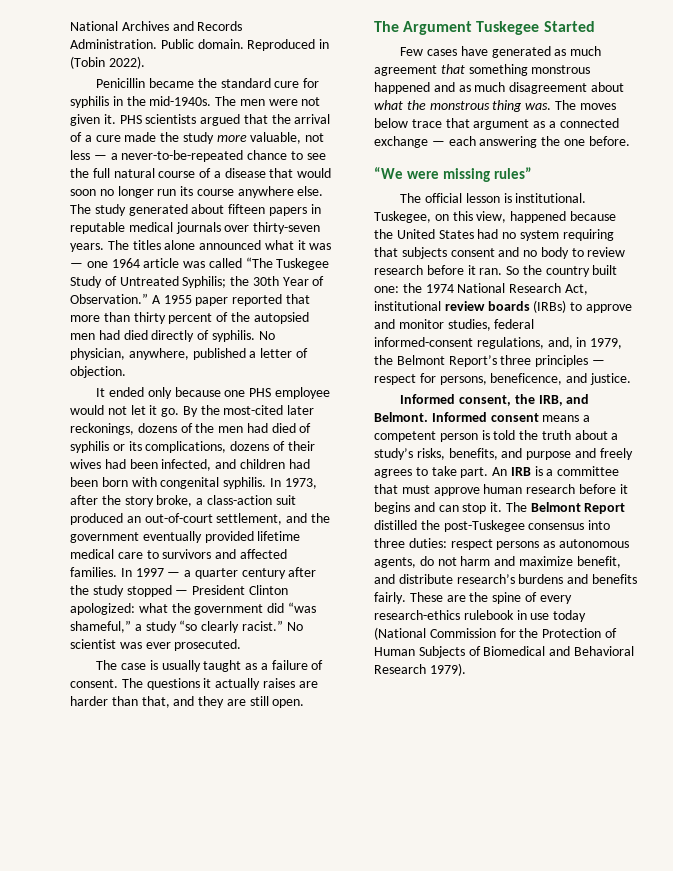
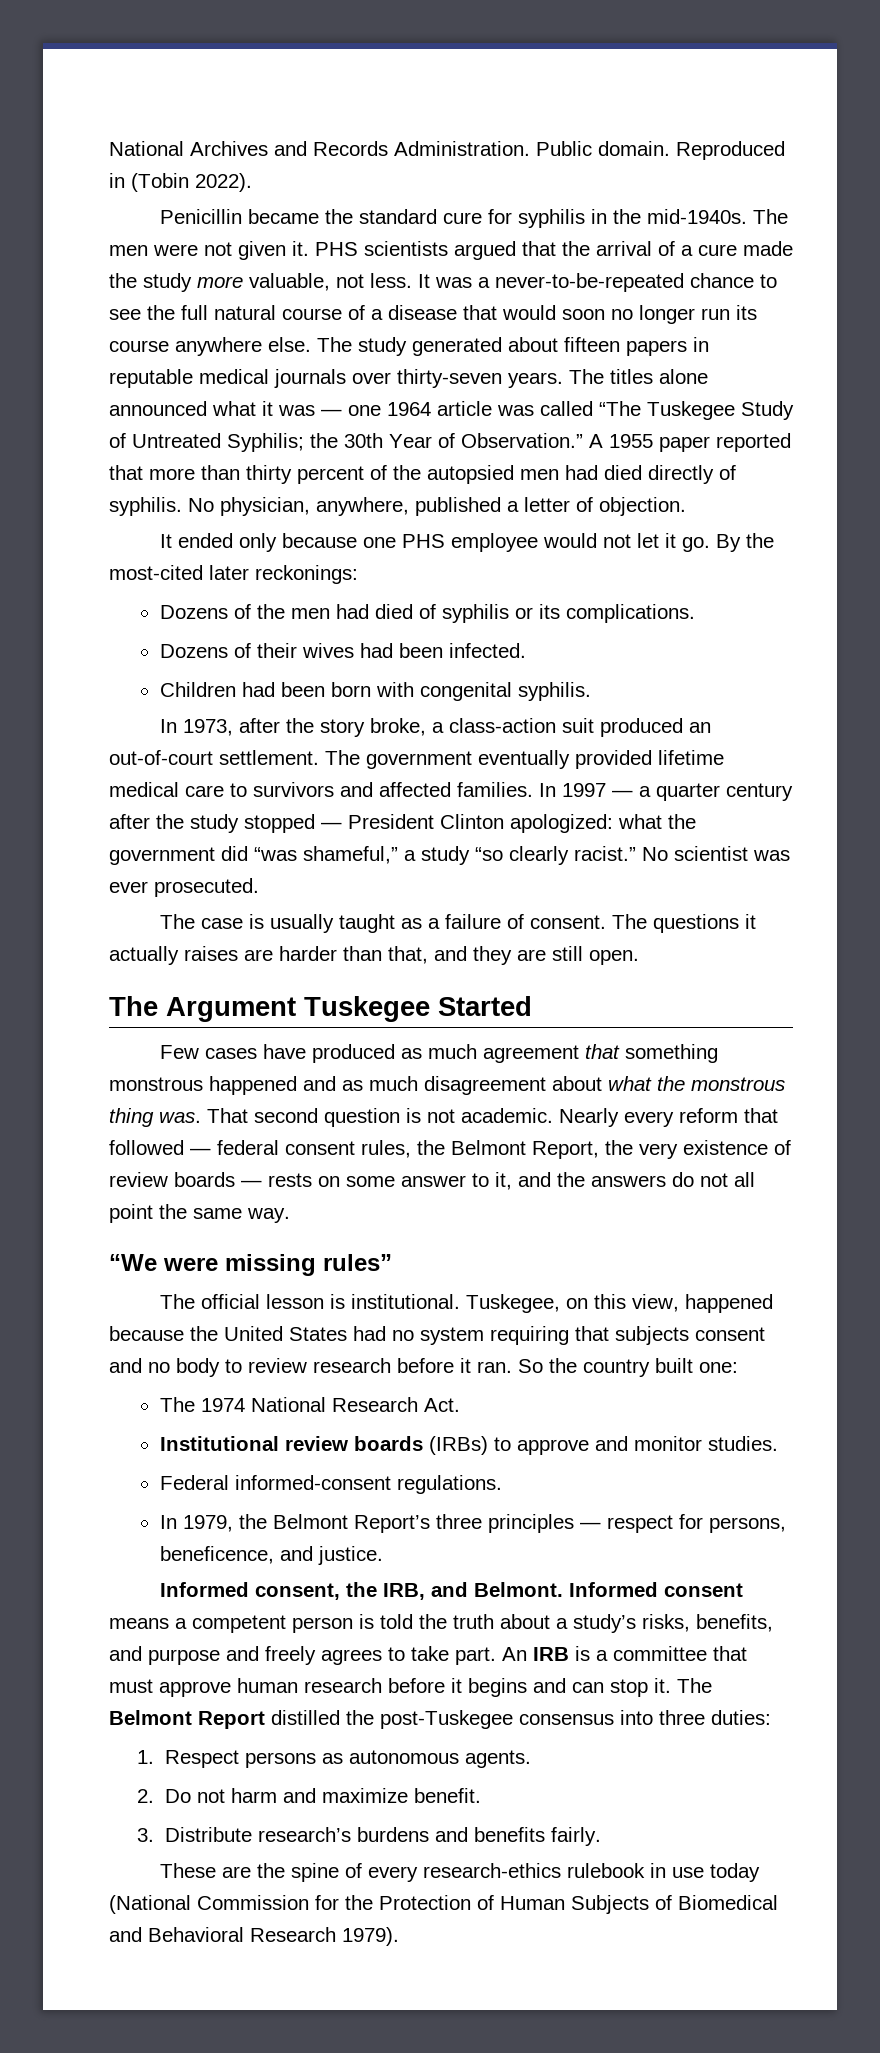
[70,150,107,160] less — -> [370,273,472,288] less. It was
[70,423,177,435] reckonings, dozens -> [255,565,358,584] [159,605,228,619] reckonings: // Dozens
[145,441,270,453] complications, dozens -> [565,604,695,623] [159,644,228,658] complications. // Dozens
[161,459,285,471] infected, and children -> [448,643,526,658] [159,682,236,697] infected. // Children
(267, 483) none -> (591, 691) //
[216,513,330,525] settlement, and the -> [219,750,360,765] settlement. The
[491,46,551,58] generated -> [312,1044,396,1063] produced
[554,100,616,110] [374,118,619,130] [374,136,630,148] The moves below trace that argument as a connected exchange — each answering the one before. -> [207,1108,778,1127] [109,1140,791,1159] [109,1172,755,1190] [109,1204,290,1223] That second question is not academic. Nearly every reform that followed — federal consent rules, the Belmont Report, the very existence of review boards — rests on some answer to it, and the answers do not all point the same way.
[402,283,422,293] the -> [159,1397,195,1412] // The
[564,284,588,295] [374,301,441,311] Act, institutional -> [423,1398,460,1412] [159,1436,279,1451] Act. // Institutional
[447,319,535,331] [374,337,587,349] studies, federal informed-consent regulations, and, in -> [707,1436,778,1451] [159,1475,502,1494] [159,1515,177,1529] studies. // Federal informed-consent regulations. // In
[450,539,493,550] respect -> [137,1750,240,1768] // 1. Respect
[374,556,434,568] agents, do -> [465,1750,532,1768] [137,1789,192,1803] agents. // 2. Do
[576,556,621,568] [374,574,453,584] benefit, and distribute -> [414,1788,482,1803] [137,1827,253,1842] benefit. // 3. Distribute
(406, 598) none -> (602, 1836) //

